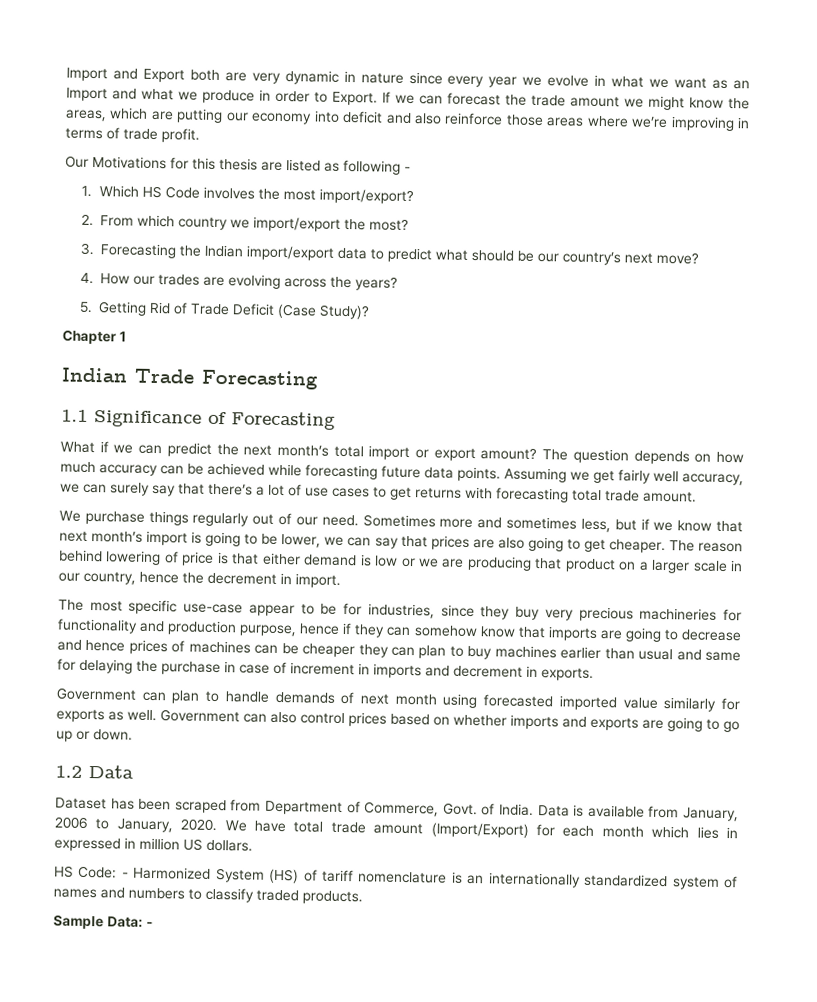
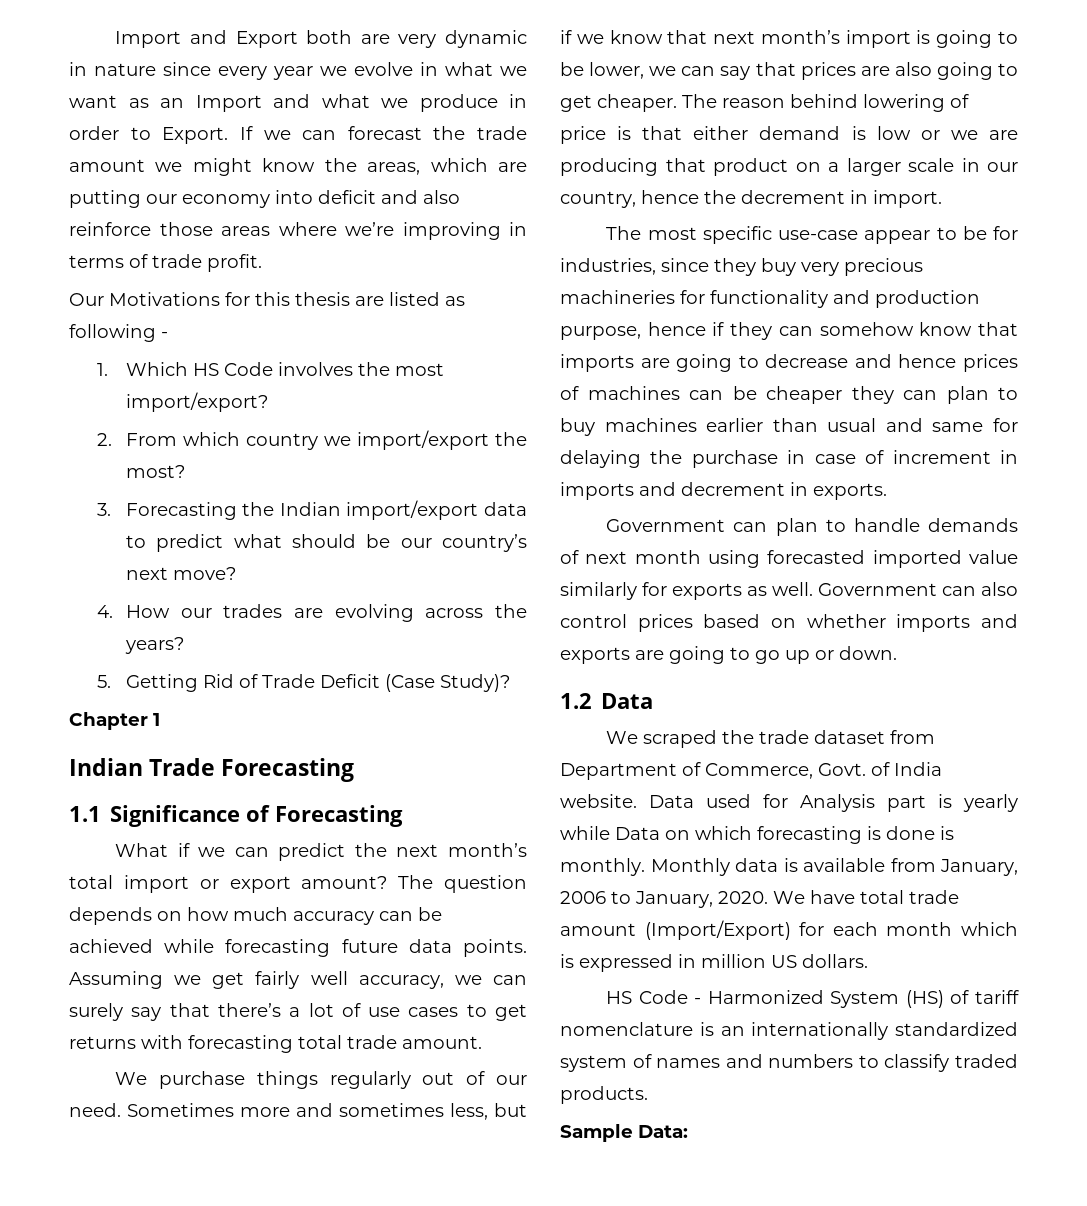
[55,797,227,814] Dataset has been scraped -> [606,730,886,748] We scraped the trade dataset
[499,803,570,817] India. Data -> [894,762,942,776] [560,794,1018,812] [560,826,954,844] [560,858,778,876] India website. Data used for Analysis part is yearly while Data on which forecasting is done is monthly. Monthly data
[696,826,738,839] lies in -> [560,954,574,968] is
[78,865,118,879] Code: -> [638,990,688,1004] Code
[146,921,153,928] - -> (688, 1131) none

